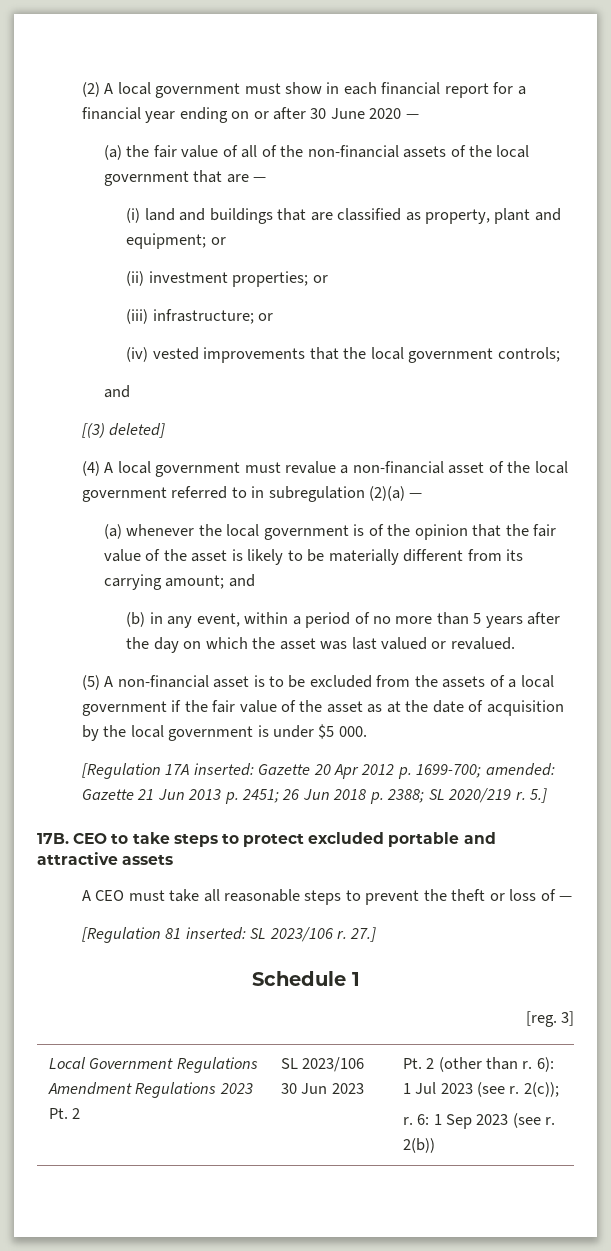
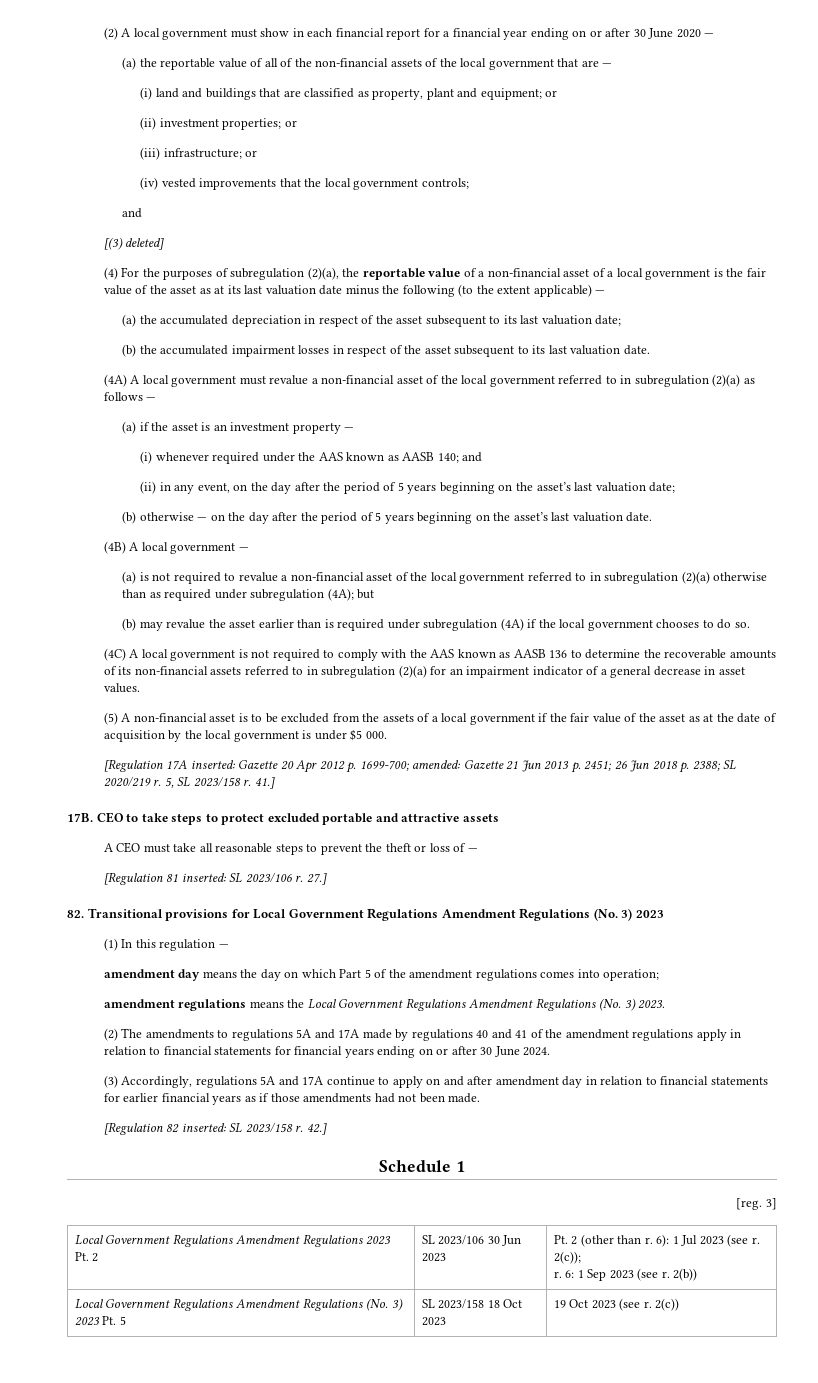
[153,145,177,158] fair -> [160,58,216,70] reportable
(100, 468) none -> [121,267,766,280] [103,284,606,297] [122,314,622,327] [122,344,650,357] [103,374,127,387] For the purposes of subregulation (2)(a), the reportable value of a non-financial asset of a local government is the fair value of the asset as at its last valuation date minus the following (to the extent applicable) — // (a) the accumulated depreciation in respect of the asset subsequent to its last valuation date; // (b) the accumulated impairment losses in respect of the asset subsequent to its last valuation date. // (4A)
[409,493,423,498] [104,524,557,540] [104,549,524,565] [104,574,255,590] [126,612,561,628] [126,637,515,653] — // (a) whenever the local government is of the opinion that the fair value of the asset is likely to be materially different from its carrying amount; and // (b) in any event, within a period of no more than 5 years after the day on which the asset was last valued or revalued. -> [743,378,755,384] [103,392,157,401] [122,421,355,434] [140,451,483,464] [140,481,676,494] [122,511,653,524] [103,541,249,554] [122,571,768,584] [122,588,375,601] [122,618,750,631] [103,648,776,661] [103,665,745,678] [103,683,140,693] as follows — // (a) if the asset is an investment property — // (i) whenever required under the AAS known as AASB 140; and // (ii) in any event, on the day after the period of 5 years beginning on the asset’s last valuation date; // (b) otherwise — on the day after the period of 5 years beginning on the asset’s last valuation date. // (4B) A local government — // (a) is not required to revalue a non-financial asset of the local government referred to in subregulation (2)(a) otherwise than as required under subregulation (4A); but // (b) may revalue the asset earlier than is required under subregulation (4A) if the local government chooses to do so. // (4C) A local government is not required to comply with the AAS known as AASB 136 to determine the recoverable amounts of its non-financial assets referred to in subregulation (2)(a) for an impairment indicator of a general decrease in asset values.
[530,788,548,803] 5.] -> [164,776,275,789] 5, SL 2023/158 r. 41.]
(377, 934) none -> [67,908,664,921] [103,938,229,951] [103,969,660,981] [103,998,666,1011] [103,1028,742,1041] [103,1046,551,1058] [103,1075,768,1088] [103,1093,481,1105] [103,1122,327,1135] // 82. Transitional provisions for Local Government Regulations Amendment Regulations (No. 3) 2023 // (1) In this regulation — // amendment day means the day on which Part 5 of the amendment regulations comes into operation; // amendment regulations means the Local Government Regulations Amendment Regulations (No. 3) 2023. // (2) The amendments to regulations 5A and 17A made by regulations 40 and 41 of the amendment regulations apply in relation to financial statements for financial years ending on or after 30 June 2024. // (3) Accordingly, regulations 5A and 17A continue to apply on and after amendment day in relation to financial statements for earlier financial years as if those amendments had not been made. // [Regulation 82 inserted: SL 2023/158 r. 42.]
(435, 1145) none -> [74,1298,403,1311] [74,1316,126,1326] [421,1299,523,1309] [421,1317,446,1326] [553,1298,680,1311] // Local Government Regulations Amendment Regulations (No. 3) 2023 Pt. 5 | SL 2023/158 18 Oct 2023 | 19 Oct 2023 (see r. 2(c))

